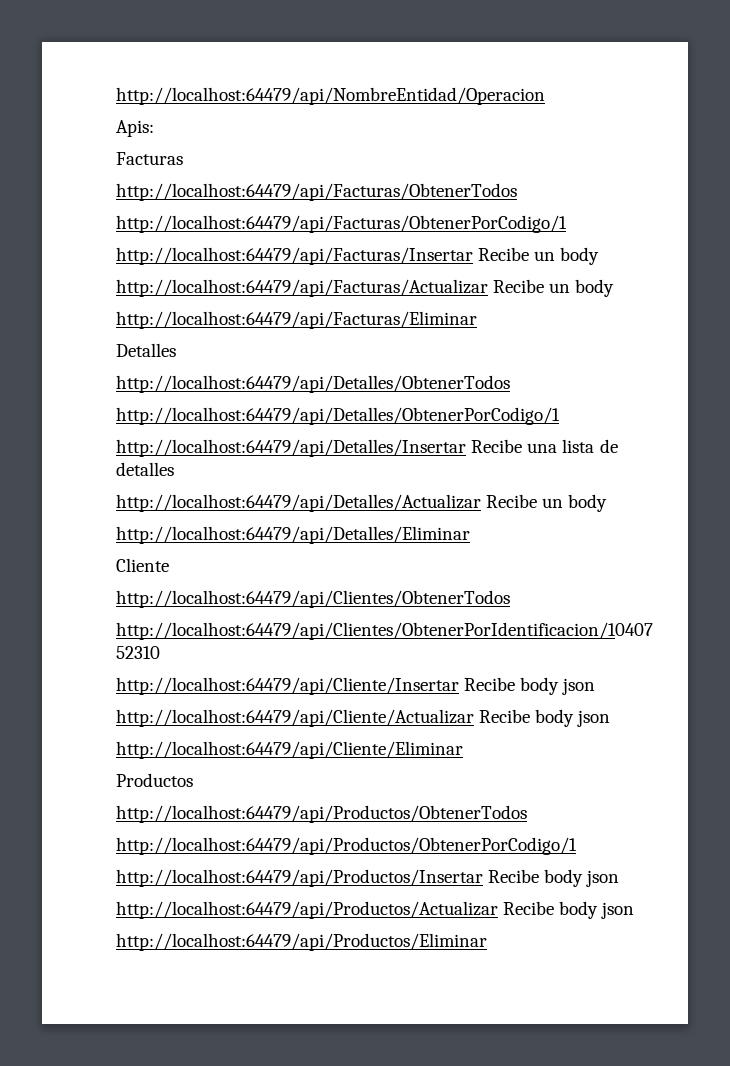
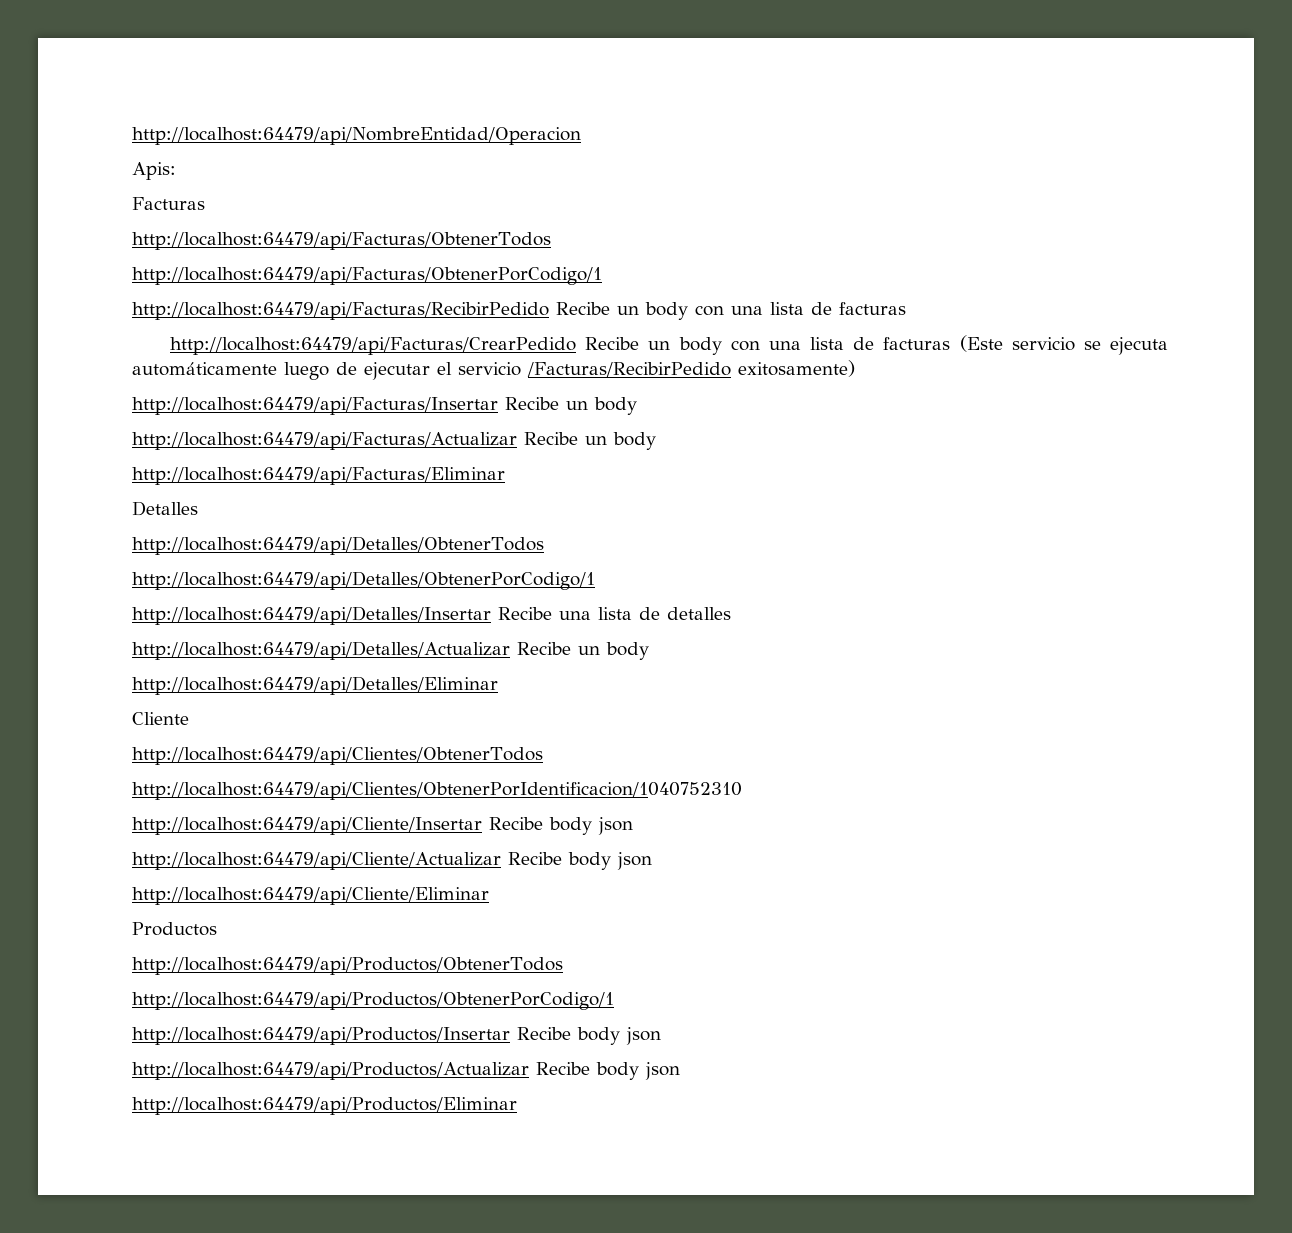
(567, 224) none -> [132,302,906,320] [170,335,1168,355] [132,360,855,380] // http://localhost:64479/api/Facturas/RecibirPedido Recibe un body con una lista de facturas // http://localhost:64479/api/Facturas/CrearPedido Recibe un body con una lista de facturas (Este servicio se ejecuta automáticamente luego de ejecutar el servicio /Facturas/RecibirPedido exitosamente)

